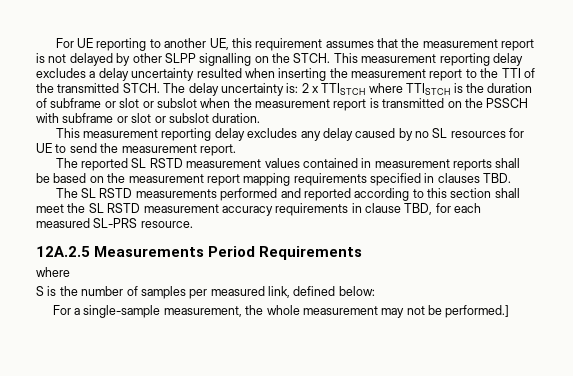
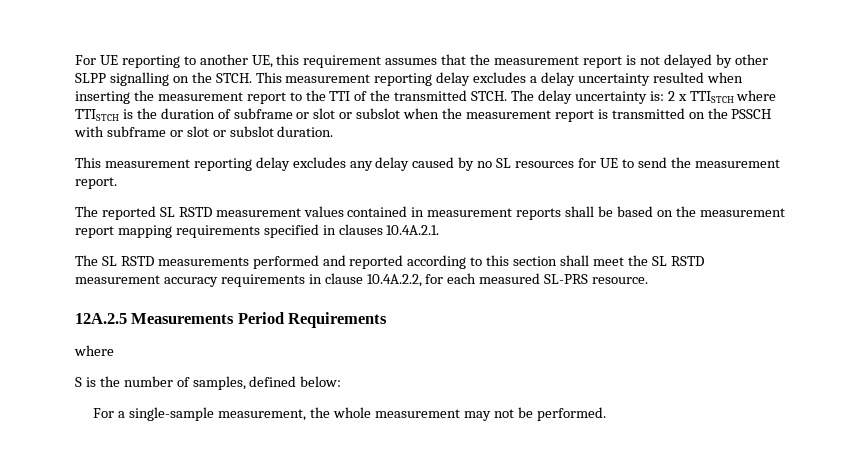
[483,173,512,183] TBD. -> [386,225,440,235] 10.4A.2.1.
[404,203,433,215] TBD, -> [366,274,422,287] 10.4A.2.2,
[140,286,290,299] samples per measured link, -> [192,376,246,390] samples,
[445,305,510,318] performed.] -> [536,407,606,421] performed.

